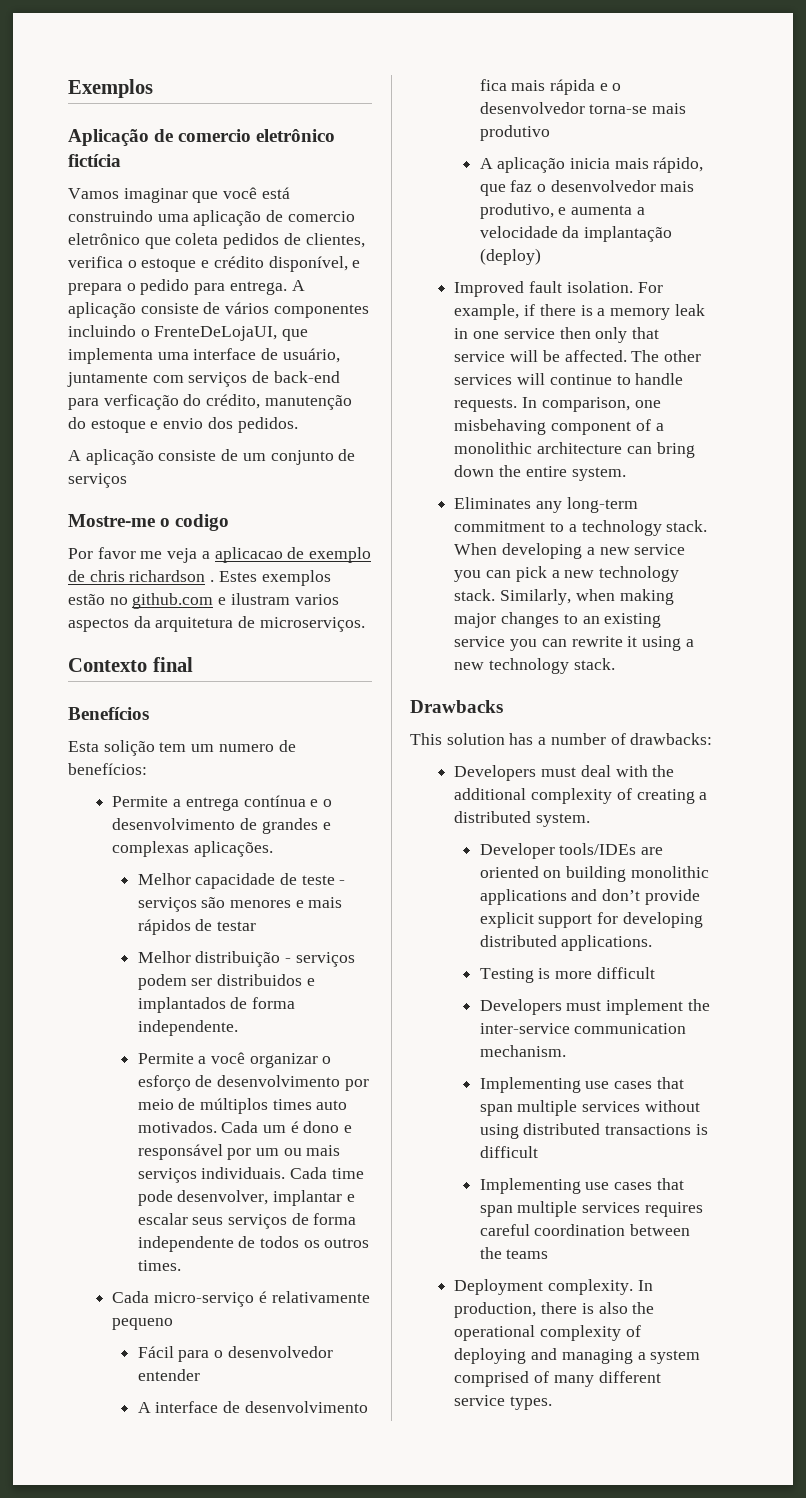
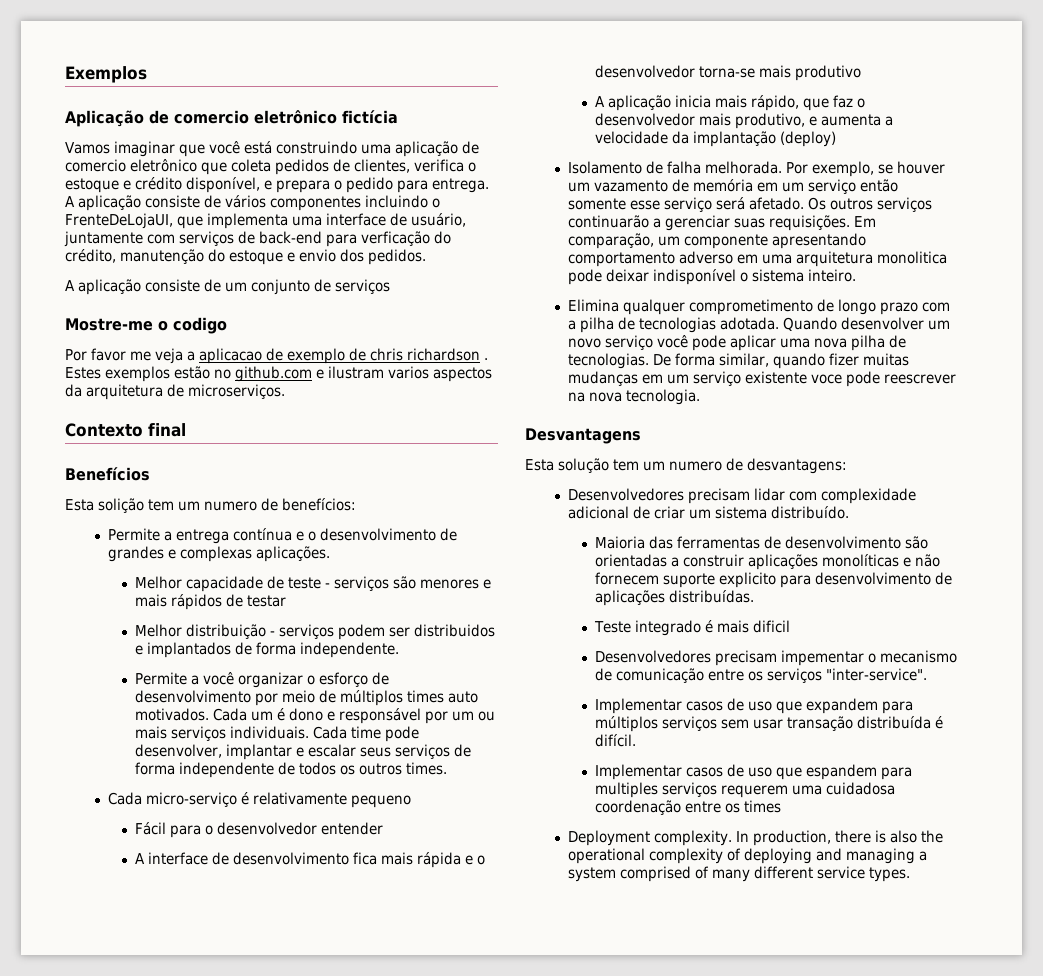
[454,281,663,297] [454,304,705,320] [454,327,660,343] [454,350,702,362] [454,373,684,385] [454,397,661,412] [454,419,664,435] [454,442,695,458] [454,465,626,481] [454,497,638,513] [454,520,708,536] [454,543,686,559] [454,566,680,582] [454,589,674,605] [454,612,662,628] [454,636,694,651] [454,658,615,674] [410,700,503,713] [410,733,713,745] [454,765,675,781] [454,788,708,804] [454,811,591,827] [479,843,663,859] [479,866,709,882] [479,889,700,905] [479,912,703,928] [479,935,653,951] [479,967,655,983] [479,999,710,1015] [479,1023,687,1034] [479,1045,566,1057] [479,1077,684,1093] [479,1100,700,1116] [479,1123,708,1139] [479,1146,538,1158] [479,1178,684,1194] [479,1201,703,1217] [479,1224,690,1236] [479,1247,549,1259] Improved fault isolation. For example, if there is a memory leak in one service then only that service will be affected. The other services will continue to handle requests. In comparison, one misbehaving component of a monolithic architecture can bring down the entire system. // Eliminates any long-term commitment to a technology stack. When developing a new service you can pick a new technology stack. Similarly, when making major changes to an existing service you can rewrite it using a new technology stack. // Drawbacks // This solution has a number of drawbacks: // Developers must deal with the additional complexity of creating a distributed system. // Developer tools/IDEs are oriented on building monolithic applications and don’t provide explicit support for developing distributed applications. // Testing is more difficult // Developers must implement the inter-service communication mechanism. // Implementing use cases that span multiple services without using distributed transactions is difficult // Implementing use cases that span multiple services requires careful coordination between the teams -> [567,161,945,177] [567,179,898,194] [567,197,932,212] [567,215,876,231] [567,233,866,249] [567,251,947,267] [567,269,856,285] [567,299,950,315] [567,317,950,333] [567,335,906,351] [567,353,909,369] [567,371,956,387] [567,389,700,405] [525,428,641,444] [525,458,847,474] [567,488,916,504] [567,506,849,519] [594,536,928,549] [594,554,940,570] [594,572,952,588] [594,590,754,606] [593,620,790,636] [594,650,957,666] [594,668,927,683] [594,698,913,714] [594,716,943,732] [594,734,636,747] [594,764,912,780] [594,782,895,798] [594,800,781,815] Isolamento de falha melhorada. Por exemplo, se houver um vazamento de memória em um serviço então somente esse serviço será afetado. Os outros serviços continuarão a gerenciar suas requisições. Em comparação, um componente apresentando comportamento adverso em uma arquitetura monolitica pode deixar indisponível o sistema inteiro. // Elimina qualquer comprometimento de longo prazo com a pilha de tecnologias adotada. Quando desenvolver um novo serviço você pode aplicar uma nova pilha de tecnologias. De forma similar, quando fizer muitas mudanças em um serviço existente voce pode reescrever na nova tecnologia. // Desvantagens // Esta solução tem um numero de desvantagens: // Desenvolvedores precisam lidar com complexidade adicional de criar um sistema distribuído. // Maioria das ferramentas de desenvolvimento são orientadas a construir aplicações monolíticas e não fornecem suporte explicito para desenvolvimento de aplicações distribuídas. // Teste integrado é mais dificil // Desenvolvedores precisam impementar o mecanismo de comunicação entre os serviços "inter-service". // Implementar casos de uso que expandem para múltiplos serviços sem usar transação distribuída é difícil. // Implementar casos de uso que espandem para multiples serviços requerem uma cuidadosa coordenação entre os times

